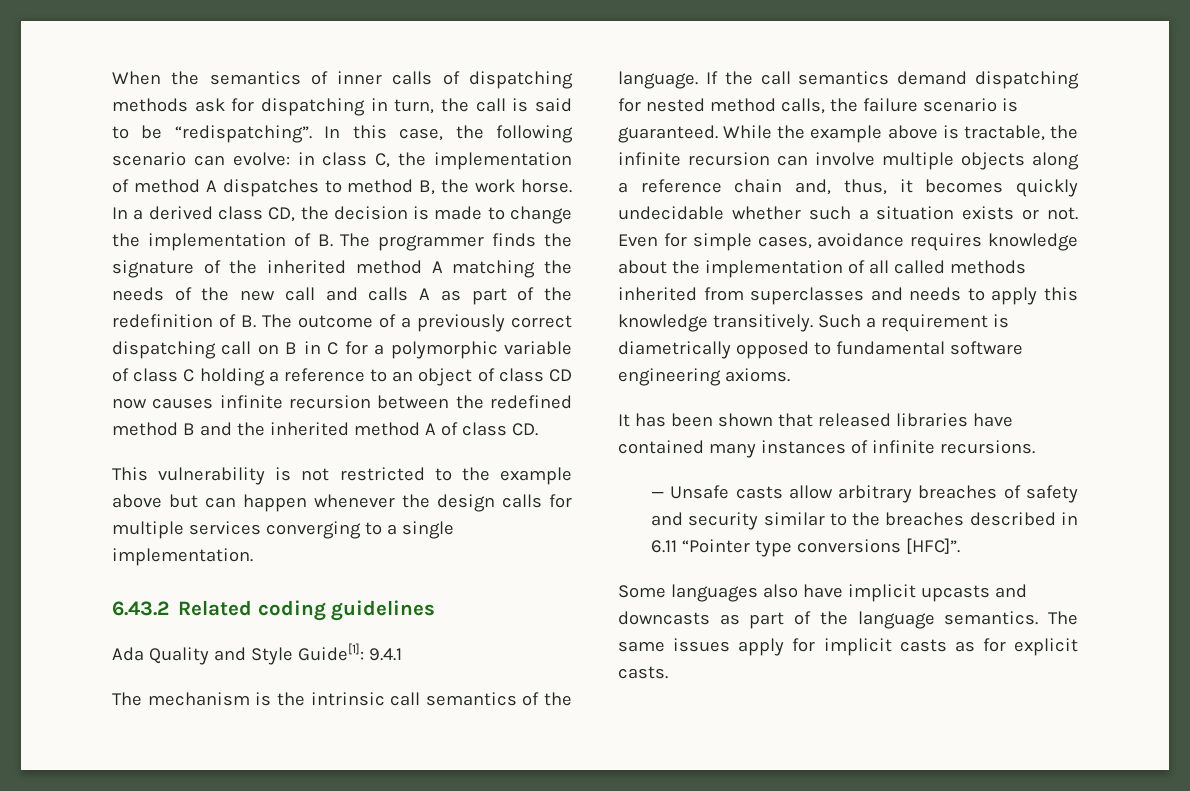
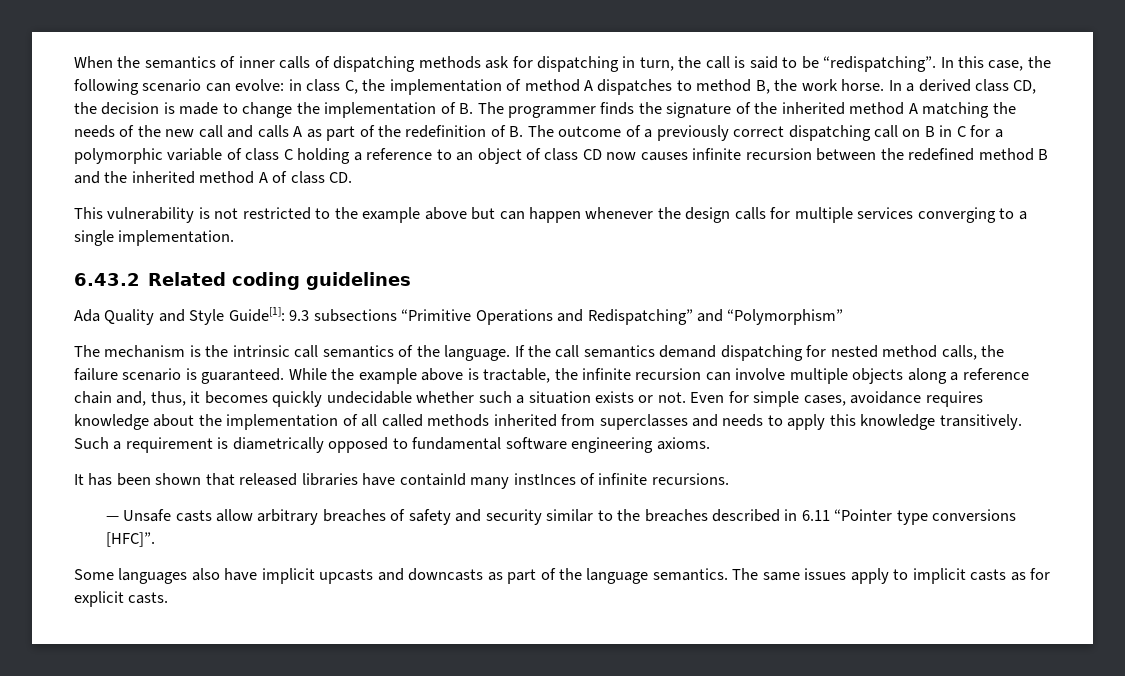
[368,648,402,661] 9.4.1 -> [289,309,844,325] 9.3 subsections “Primitive Operations and Redispatching” and “Polymorphism”
[618,440,846,458] contained many instances -> [399,473,576,489] containId many instInces
[792,638,816,652] for -> [893,569,909,580] to

